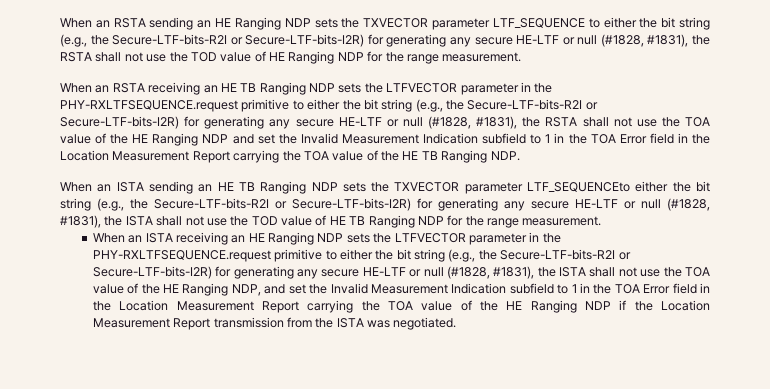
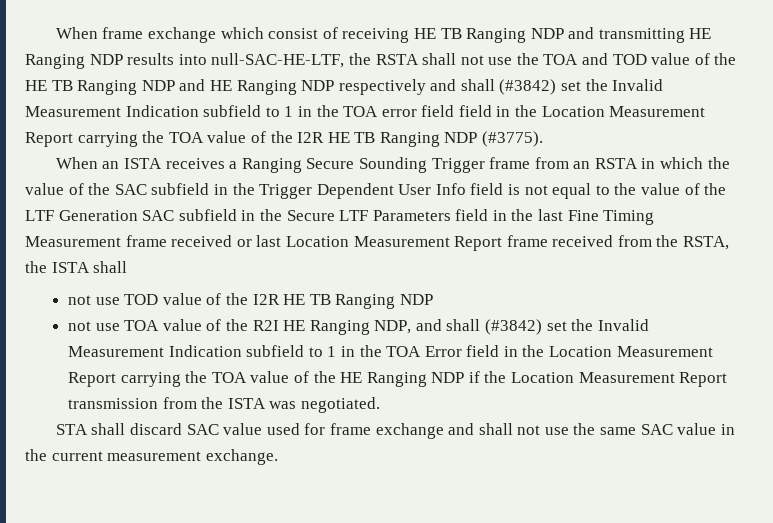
[60,17,711,30] [60,34,710,47] [60,51,522,64] [60,82,553,95] [60,99,598,112] [60,116,518,129] When an RSTA sending an HE Ranging NDP sets the TXVECTOR parameter LTF_SEQUENCE to either the bit string (e.g., the Secure-LTF-bits-R2I or Secure-LTF-bits-I2R) for generating any secure HE-LTF or null (#1828, #1831), the RSTA shall not use the TOD value of HE Ranging NDP for the range measurement. // When an RSTA receiving an HE TB Ranging NDP sets the LTFVECTOR parameter in the PHY-RXLTFSEQUENCE.request primitive to either the bit string (e.g., the Secure-LTF-bits-R2I or Secure-LTF-bits-I2R) for generating any secure HE-LTF or null (#1828, #1831), -> [55,27,712,43] [25,53,345,69] When frame exchange which consist of receiving HE TB Ranging NDP and transmitting HE Ranging NDP results into null-SAC-HE-LTF,
[60,133,254,146] value of the HE Ranging NDP and -> [582,53,737,65] [25,79,557,95] and TOD value of the HE TB Ranging NDP and HE Ranging NDP respectively and shall (#3842)
[619,134,647,144] Error -> [381,105,455,117] error field
[402,150,520,163] [60,181,710,194] [60,198,710,211] [60,215,602,228] [92,232,561,245] [92,249,631,262] [92,266,710,279] [92,283,160,294] HE TB Ranging NDP. // When an ISTA sending an HE TB Ranging NDP sets the TXVECTOR parameter LTF_SEQUENCEto either the bit string (e.g., the Secure-LTF-bits-R2I or Secure-LTF-bits-I2R) for generating any secure HE-LTF or null (#1828, #1831), the ISTA shall not use the TOD value of HE TB Ranging NDP for the range measurement. // When an ISTA receiving an HE Ranging NDP sets the LTFVECTOR parameter in the PHY-RXLTFSEQUENCE.request primitive to either the bit string (e.g., the Secure-LTF-bits-R2I or Secure-LTF-bits-I2R) for generating any secure HE-LTF or null (#1828, #1831), the ISTA shall not use the TOA value of the -> [297,131,544,147] [55,157,730,173] [25,183,727,199] [25,209,655,225] [25,235,730,251] [25,261,128,273] [67,293,433,309] [67,319,279,331] I2R HE TB Ranging NDP (#3775). // When an ISTA receives a Ranging Secure Sounding Trigger frame from an RSTA in which the value of the SAC subfield in the Trigger Dependent User Info field is not equal to the value of the LTF Generation SAC subfield in the Secure LTF Parameters field in the last Fine Timing Measurement frame received or last Location Measurement Report frame received from the RSTA, the ISTA shall // not use TOD value of the I2R HE TB Ranging NDP // not use TOA value of the R2I
(286, 289) none -> [446,319,543,335] shall (#3842)
(457, 323) none -> [55,423,735,439] [25,449,278,465] // STA shall discard SAC value used for frame exchange and shall not use the same SAC value in the current measurement exchange.

